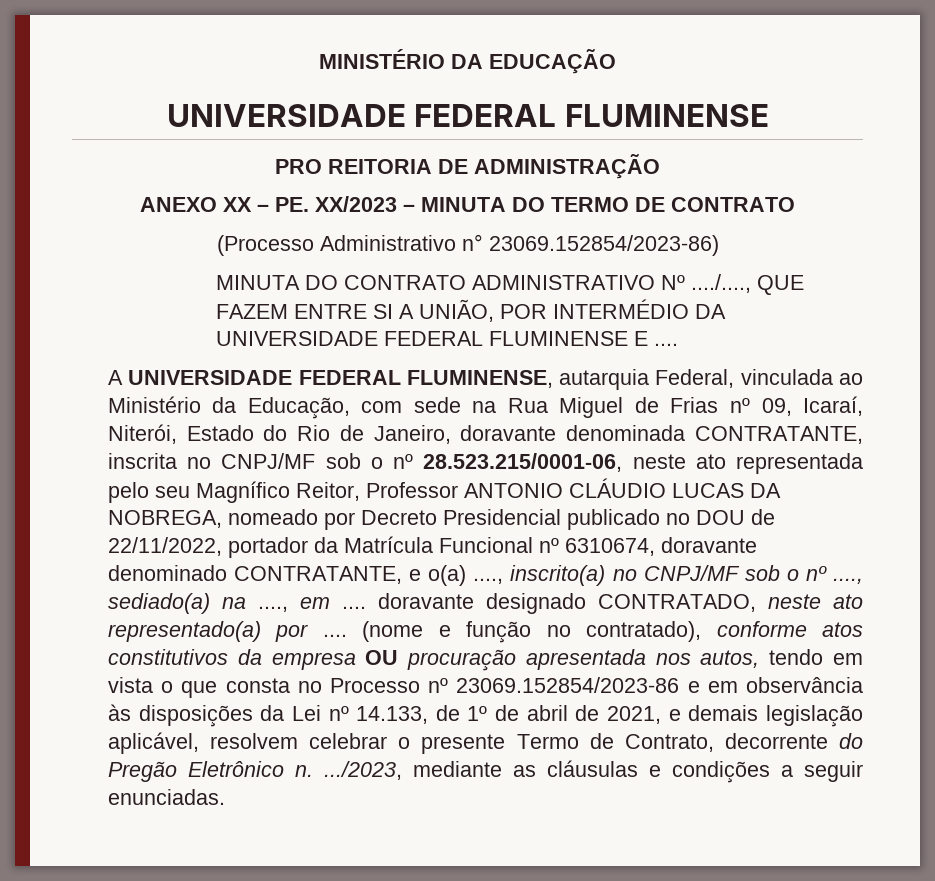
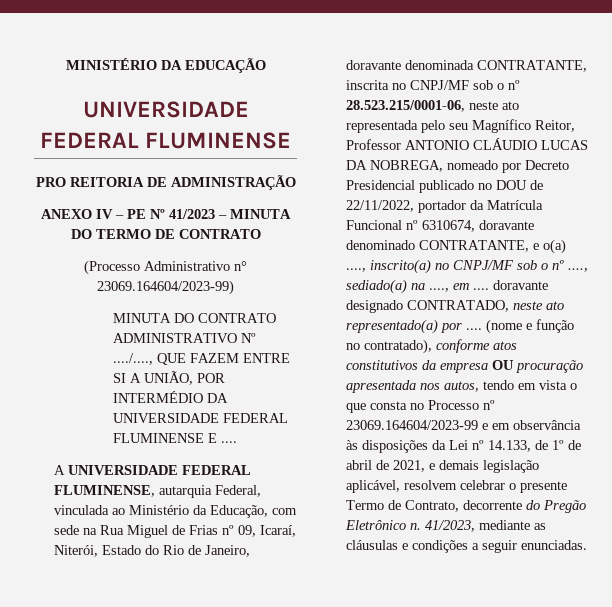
[223,196,397,212] XX – PE. XX/2023 -> [96,209,215,219] IV – PE Nº 41/2023
[488,235,719,256] 23069.152854/2023-86) -> [97,280,234,295] 23069.164604/2023-99)
[456,677,680,693] 23069.152854/2023-86 -> [345,420,478,430] 23069.164604/2023-99
[323,761,402,780] .../2023, -> [424,520,475,532] 41/2023,

